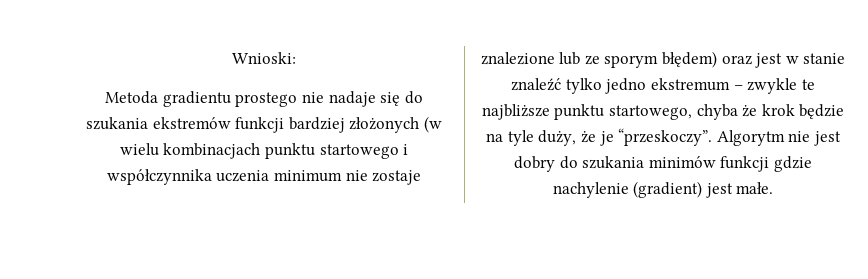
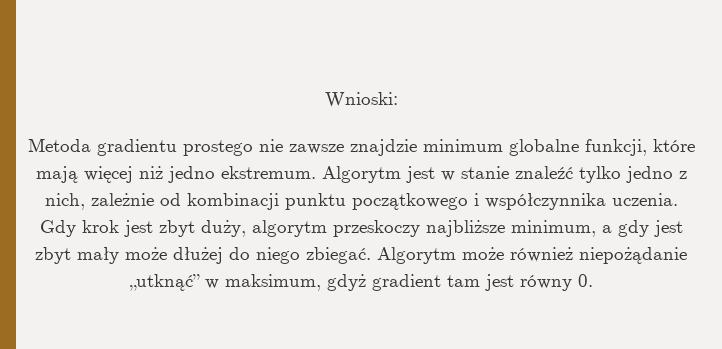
[328,91,423,107] [86,116,442,133] [119,143,409,159] [106,169,422,185] [480,51,752,68] nadaje się do szukania ekstremów funkcji bardziej złożonych (w wielu kombinacjach punktu startowego i współczynnika uczenia minimum nie zostaje znalezione lub ze sporym błędem) oraz -> [288,139,695,156] [35,166,401,183] zawsze znajdzie minimum globalne funkcji, które mają więcej niż jedno ekstremum. Algorytm
[651,78,815,94] [481,104,845,120] [486,128,841,146] [514,156,812,172] [552,181,774,198] ekstremum – zwykle te najbliższe punktu startowego, chyba że krok będzie na tyle duży, że je “przeskoczy”. Algorytm nie jest dobry do szukania minimów funkcji gdzie nachylenie (gradient) jest małe. -> [678,171,687,179] [44,193,678,210] [39,220,683,237] [35,247,687,264] [129,274,593,291] z nich, zależnie od kombinacji punktu początkowego i współczynnika uczenia. Gdy krok jest zbyt duży, algorytm przeskoczy najbliższe minimum, a gdy jest zbyt mały może dłużej do niego zbiegać. Algorytm może również niepożądanie „utknąć” w maksimum, gdyż gradient tam jest równy 0.

